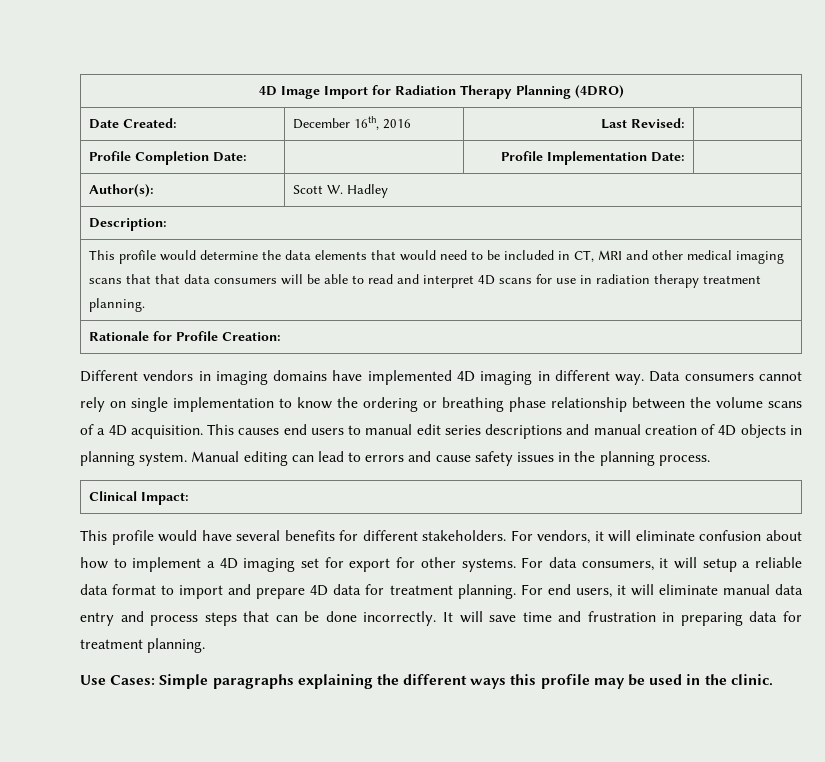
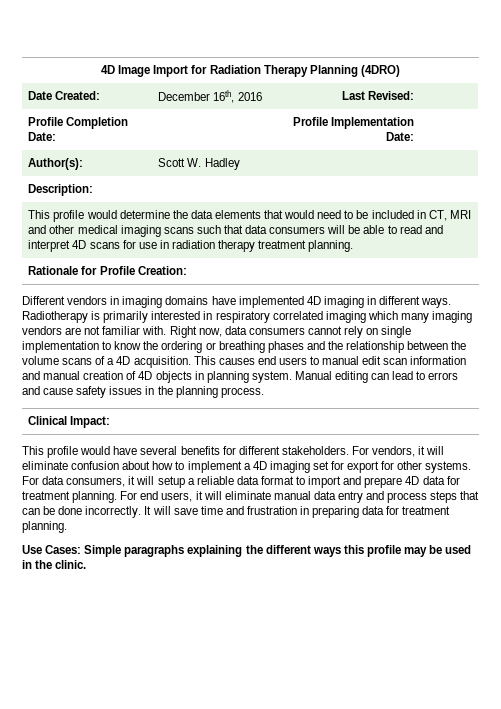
[126,274,152,284] that -> [196,225,221,234] such
[615,371,681,385] way. Data -> [421,298,452,308] [22,311,473,323] [22,326,247,338] ways. Radiotherapy is primarily interested in respiratory correlated imaging which many imaging vendors are not familiar with. Right now, data
[509,397,546,412] phase -> [267,341,343,353] phases and the
[444,424,563,439] series descriptions -> [383,356,467,365] scan information

